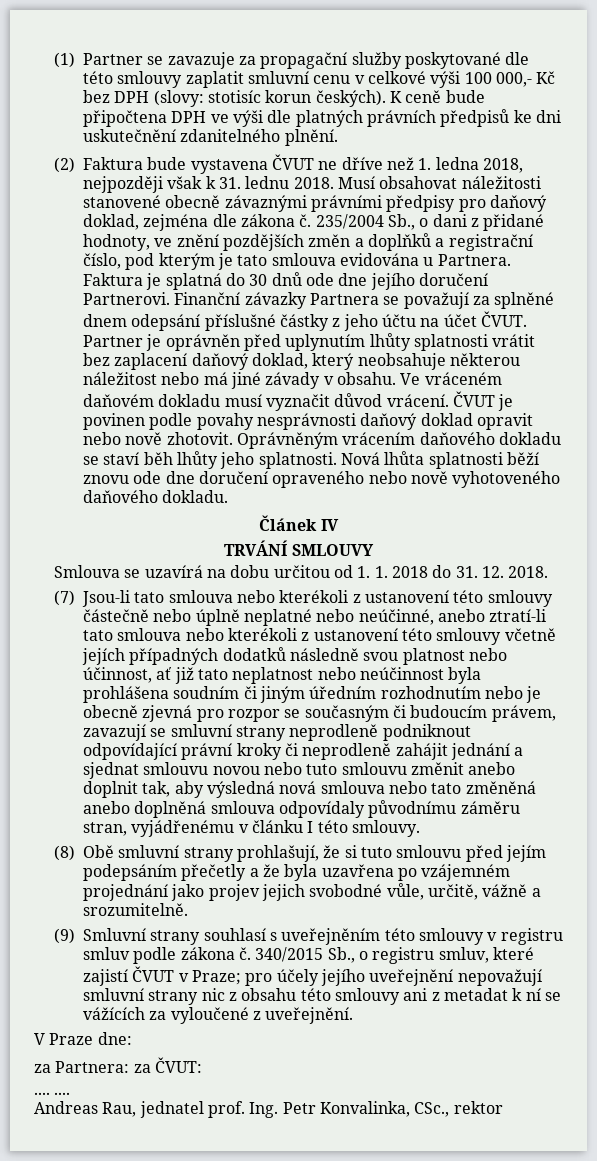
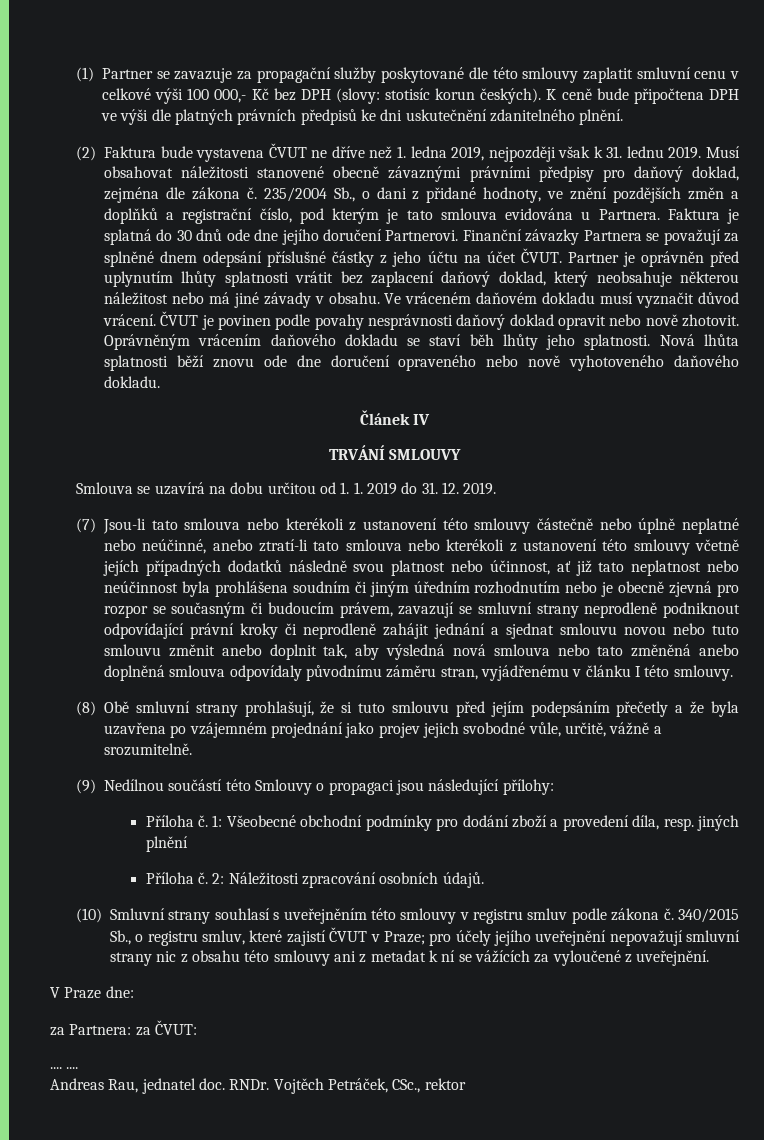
[482,158,523,173] 2018, -> [451,146,485,161] 2019,
[293,177,334,189] 2018. -> [668,146,702,159] 2019.
[391,566,428,578] 2018 -> [366,482,397,495] 2019
[508,566,549,578] 2018. -> [463,482,497,495] 2019.
(76, 936) none -> [104,779,554,795] [145,815,739,831] [145,836,188,852] [145,872,484,888] [76,908,103,923] Nedílnou součástí této Smlouvy o propagaci jsou následující přílohy: // Příloha č. 1: Všeobecné obchodní podmínky pro dodání zboží a provedení díla, resp. jiných plnění // Příloha č. 2: Náležitosti zpracování osobních údajů. // (10)
[207,1101,410,1118] prof. Ing. Petr Konvalinka, -> [198,1078,388,1094] doc. RNDr. Vojtěch Petráček,

